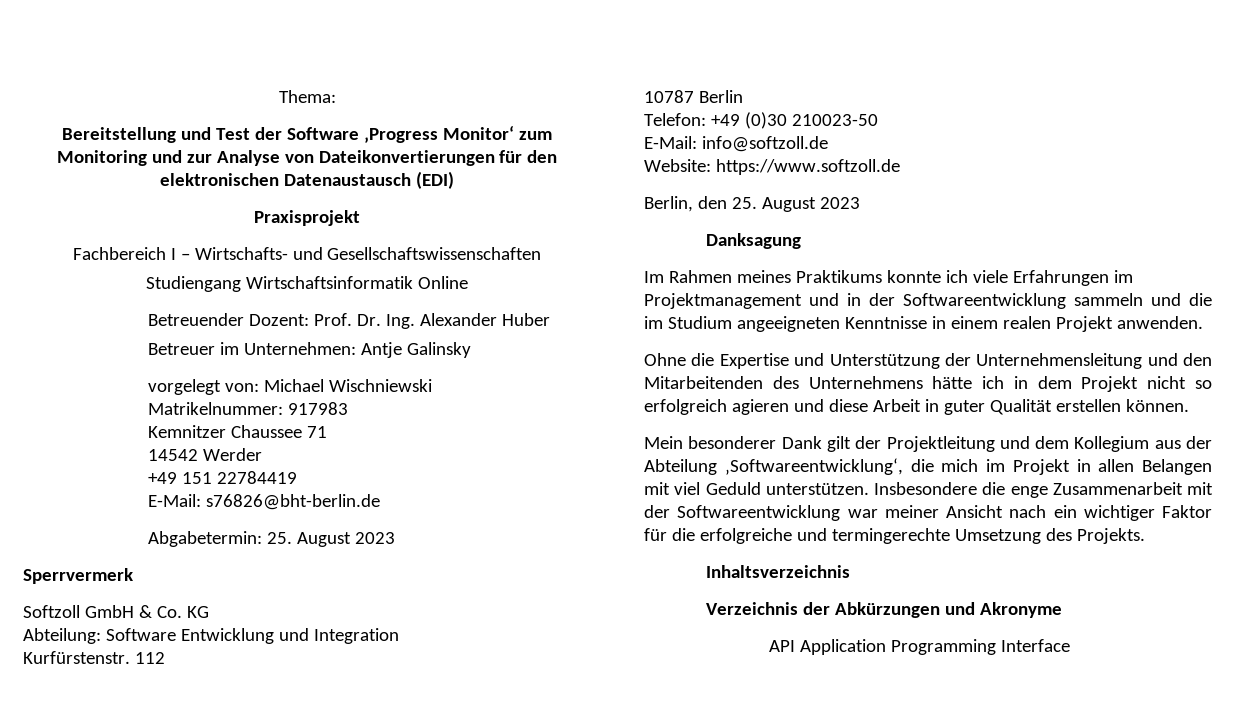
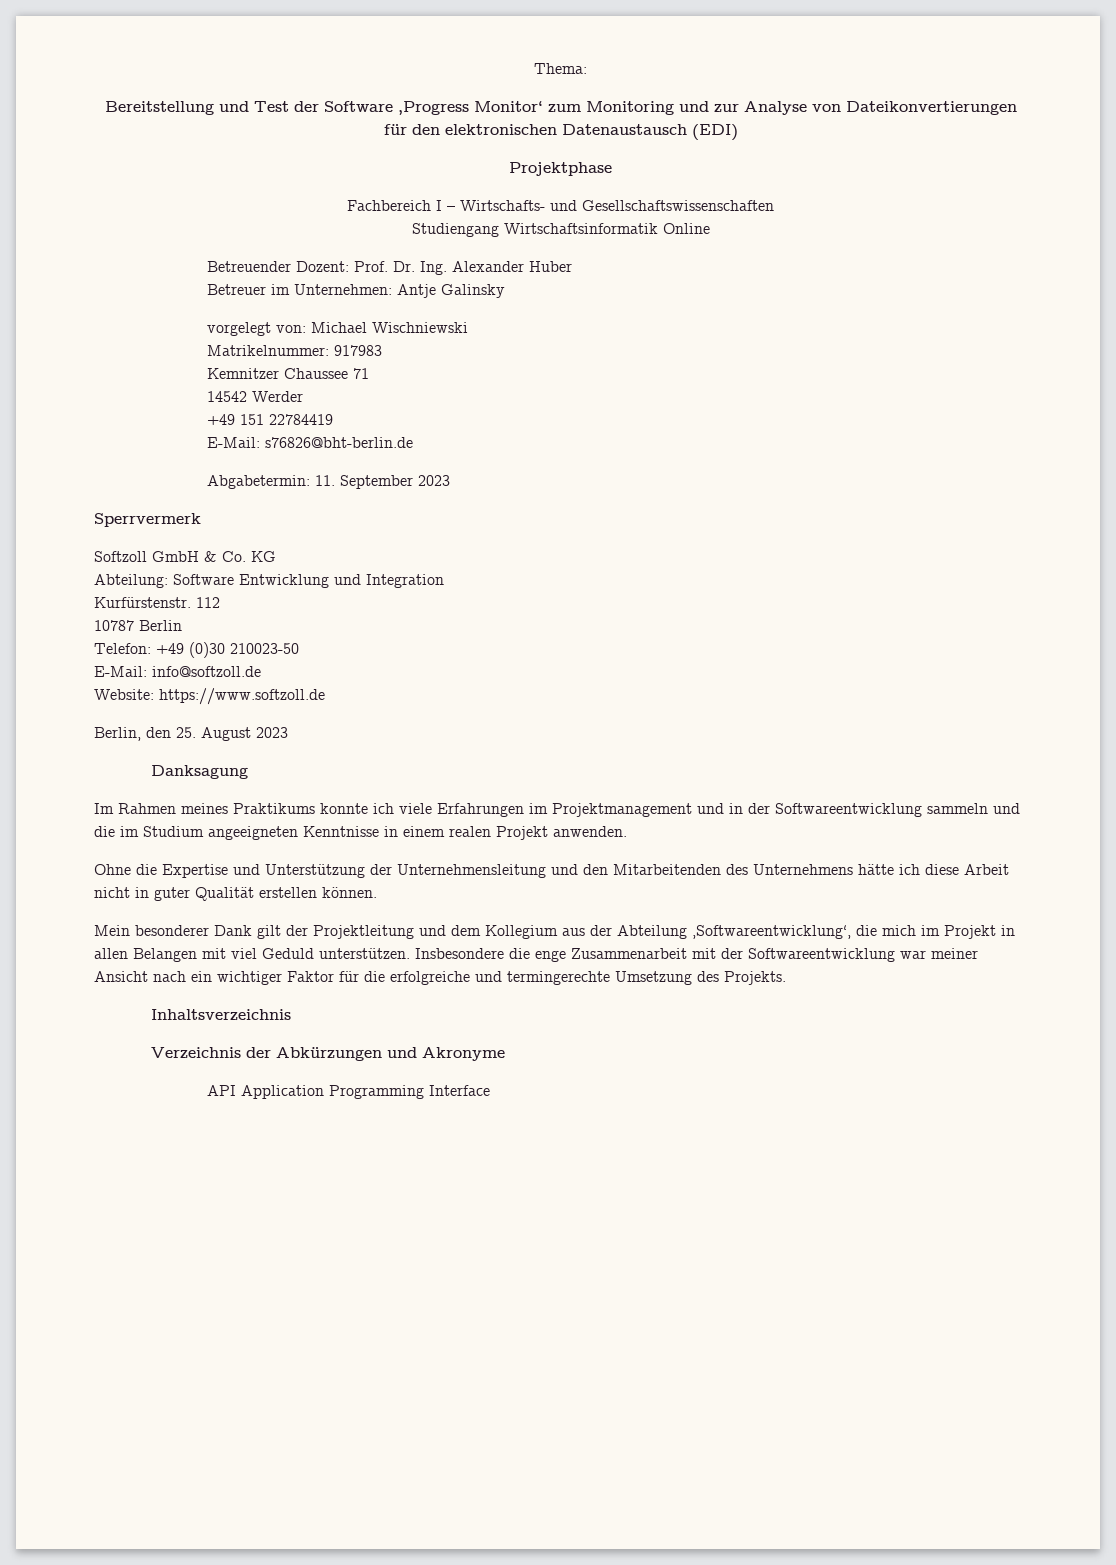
[254,210,360,226] Praxisprojekt -> [509,162,612,176] Projektphase
[266,532,351,547] 25. August -> [315,475,414,489] 11. September
[1013,376,1212,392] [644,399,824,415] in dem Projekt nicht so erfolgreich agieren und -> (920, 869) none
(921, 405) none -> [94,887,130,898] nicht

